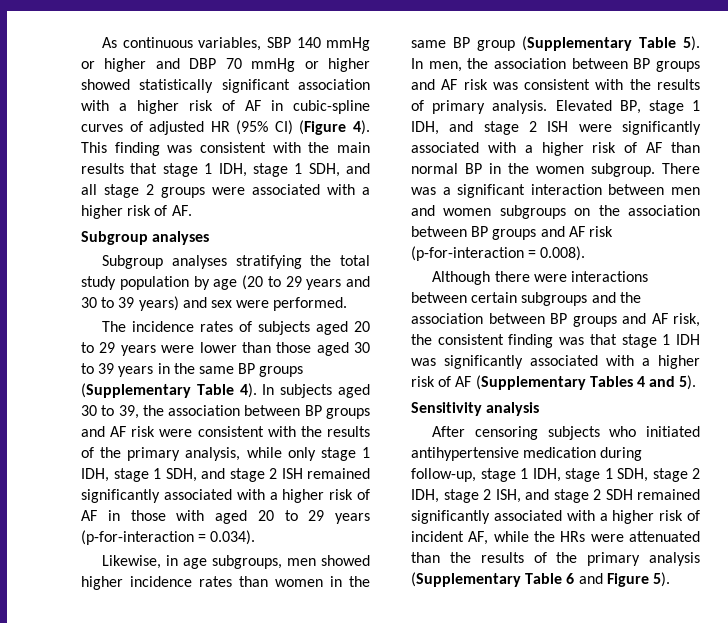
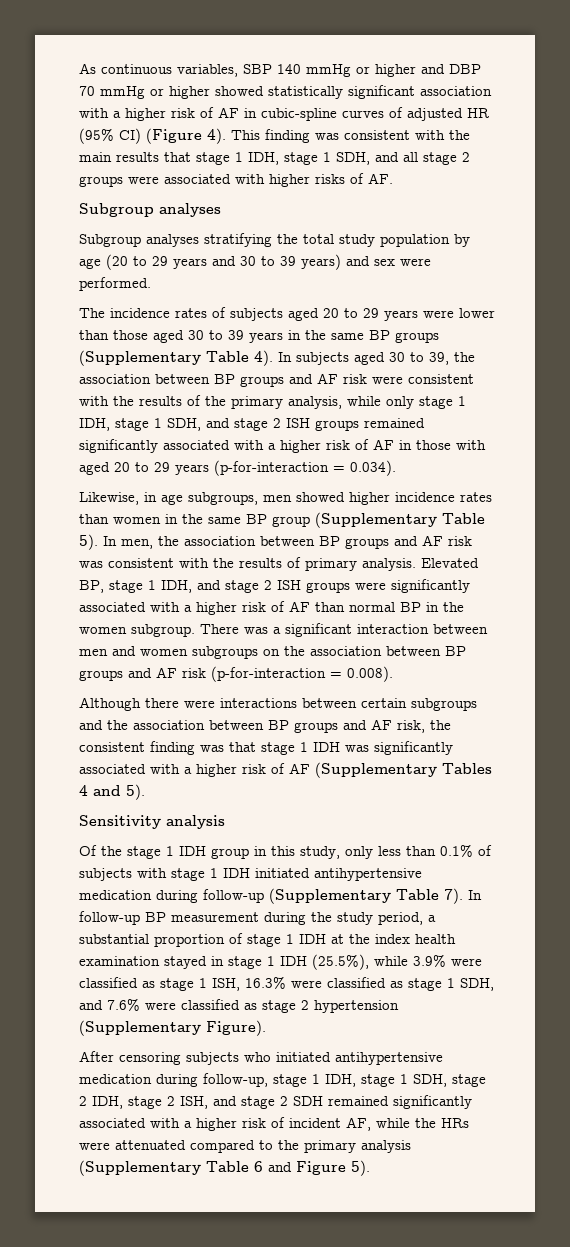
[362,187,370,195] [81,205,152,219] a higher risk -> [269,174,345,187] higher risks
(303, 473) none -> [315,420,359,431] groups
(569, 126) none -> [306,582,350,593] groups
(540, 409) none -> [79,844,492,859] [79,868,422,881] [79,888,482,904] [79,911,436,925] [79,933,456,947] [79,954,482,970] [79,976,494,991] [79,998,399,1013] [79,1020,266,1036] // Of the stage 1 IDH group in this study, only less than 0.1% of subjects with stage 1 IDH initiated antihypertensive medication during follow-up (Supplementary Table 7). In follow-up BP measurement during the study period, a substantial proportion of stage 1 IDH at the index health examination stayed in stage 1 IDH (25.5%), while 3.9% were classified as stage 1 ISH, 16.3% were classified as stage 1 SDH, and 7.6% were classified as stage 2 hypertension (Supplementary Figure).
[411,552,547,563] than the results of -> [190,1140,273,1153] compared to

